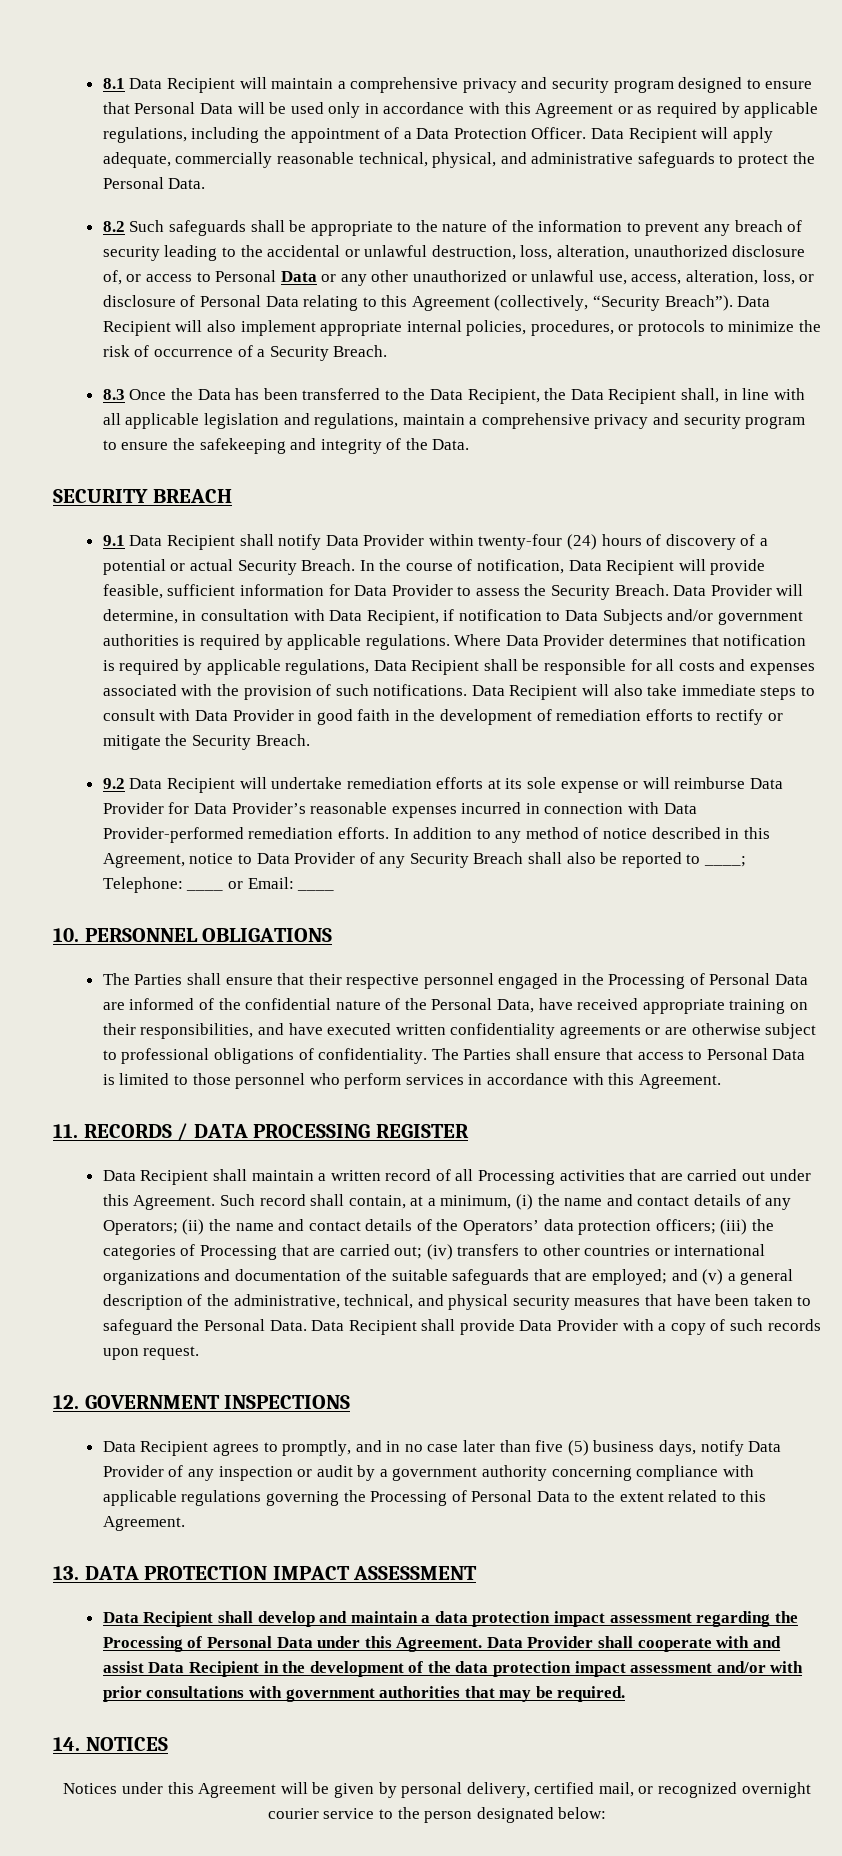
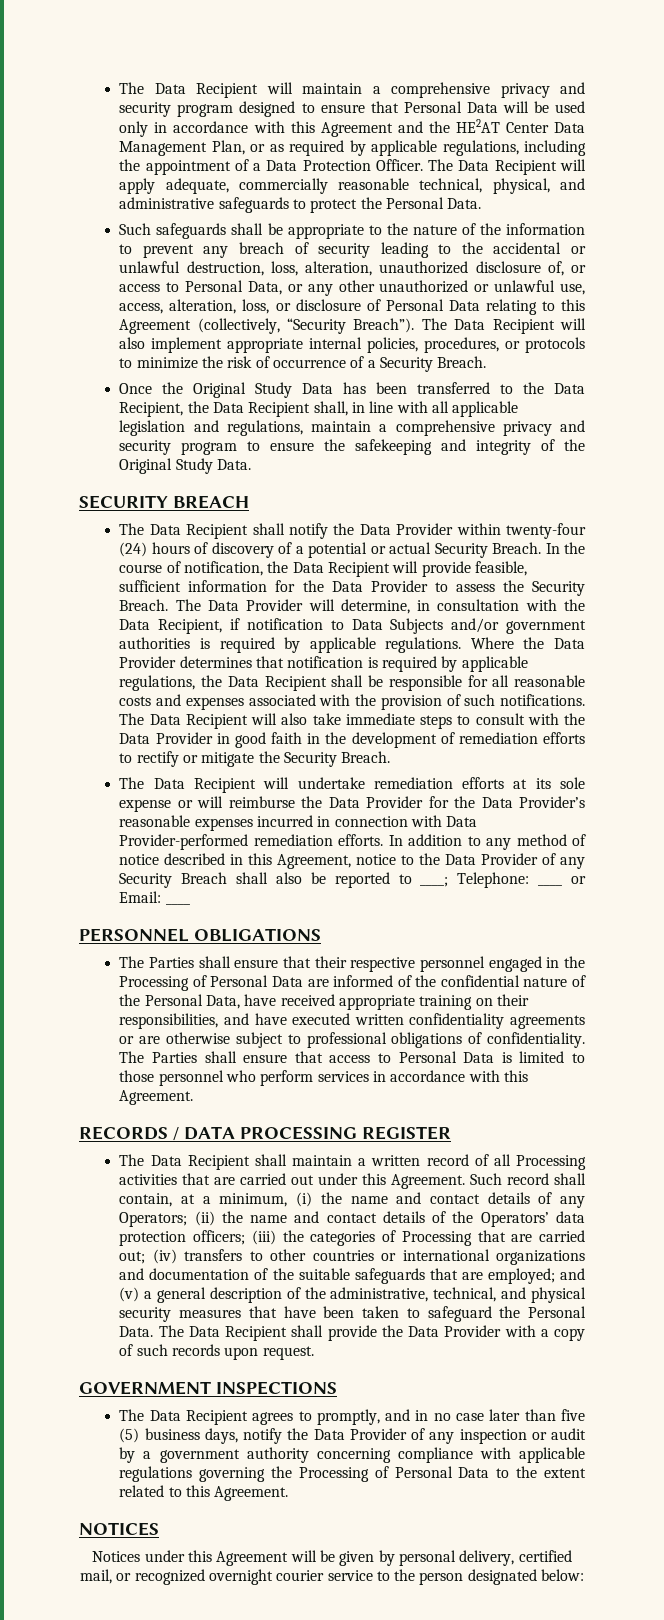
[102,78,125,89] 8.1 -> [119,82,145,94] The
(614, 110) none -> [397,119,585,133] [119,140,245,156] and the HE2AT Center Data Management Plan,
(587, 133) none -> [428,159,454,171] The
[102,221,125,232] 8.2 -> (482, 203) none
[280,271,317,282] Data -> [247,281,282,295] Data,
(733, 303) none -> [421,318,447,330] The
[102,389,125,400] 8.3 -> (487, 362) none
(193, 394) none -> [193,382,293,398] Original Study
(428, 444) none -> [119,458,213,474] Original Study
[102,535,125,546] 9.1 -> [119,523,145,535] The
(322, 542) none -> [333,523,355,535] the
(565, 566) none -> [267,561,289,573] the
(350, 590) none -> [302,580,324,592] the
(669, 590) none -> [175,599,201,611] The
(325, 615) none -> [564,599,585,611] the
(502, 640) none -> [523,637,545,649] the
(370, 667) none -> [201,675,223,687] the
(675, 665) none -> [514,675,586,687] reasonable
(468, 690) none -> [119,713,145,725] The
(191, 715) none -> [564,713,585,725] the
[102,778,125,789] 9.2 -> [119,777,145,789] The
(746, 783) none -> [301,796,323,808] the
(190, 808) none -> [454,796,476,808] the
(252, 859) none -> [419,853,441,865] the
[53,928,79,942] 10. -> (190, 904) none
[53,1124,78,1138] 11. -> (194, 1097) none
(469, 1131) none -> [119,1154,145,1166] The
(307, 1325) none -> [158,1325,184,1337] The
(515, 1327) none -> [381,1325,403,1337] the
[53,1395,79,1409] 12. -> (314, 1353) none
(351, 1402) none -> [119,1409,145,1421] The
(744, 1448) none -> [287,1428,309,1440] the
[53,1566,478,1580] [102,1611,798,1627] [102,1636,781,1652] [102,1661,804,1677] [102,1686,626,1702] [53,1737,80,1751] 13. DATA PROTECTION IMPACT ASSESSMENT // Data Recipient shall develop and maintain a data protection impact assessment regarding the Processing of Personal Data under this Agreement. Data Provider shall cooperate with and assist Data Recipient in the development of the data protection impact assessment and/or with prior consultations with government authorities that may be required. // 14. -> (289, 1493) none

